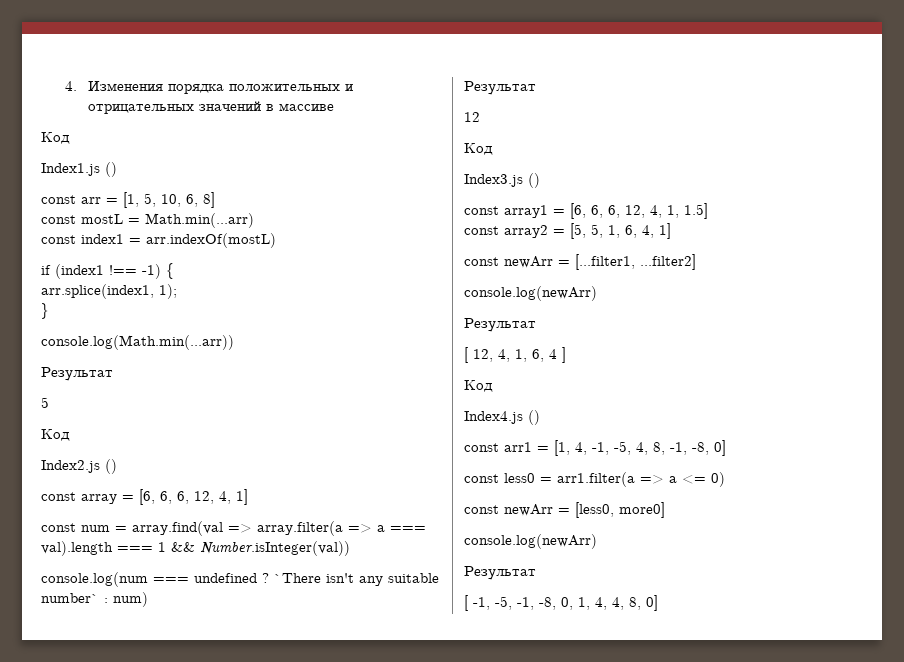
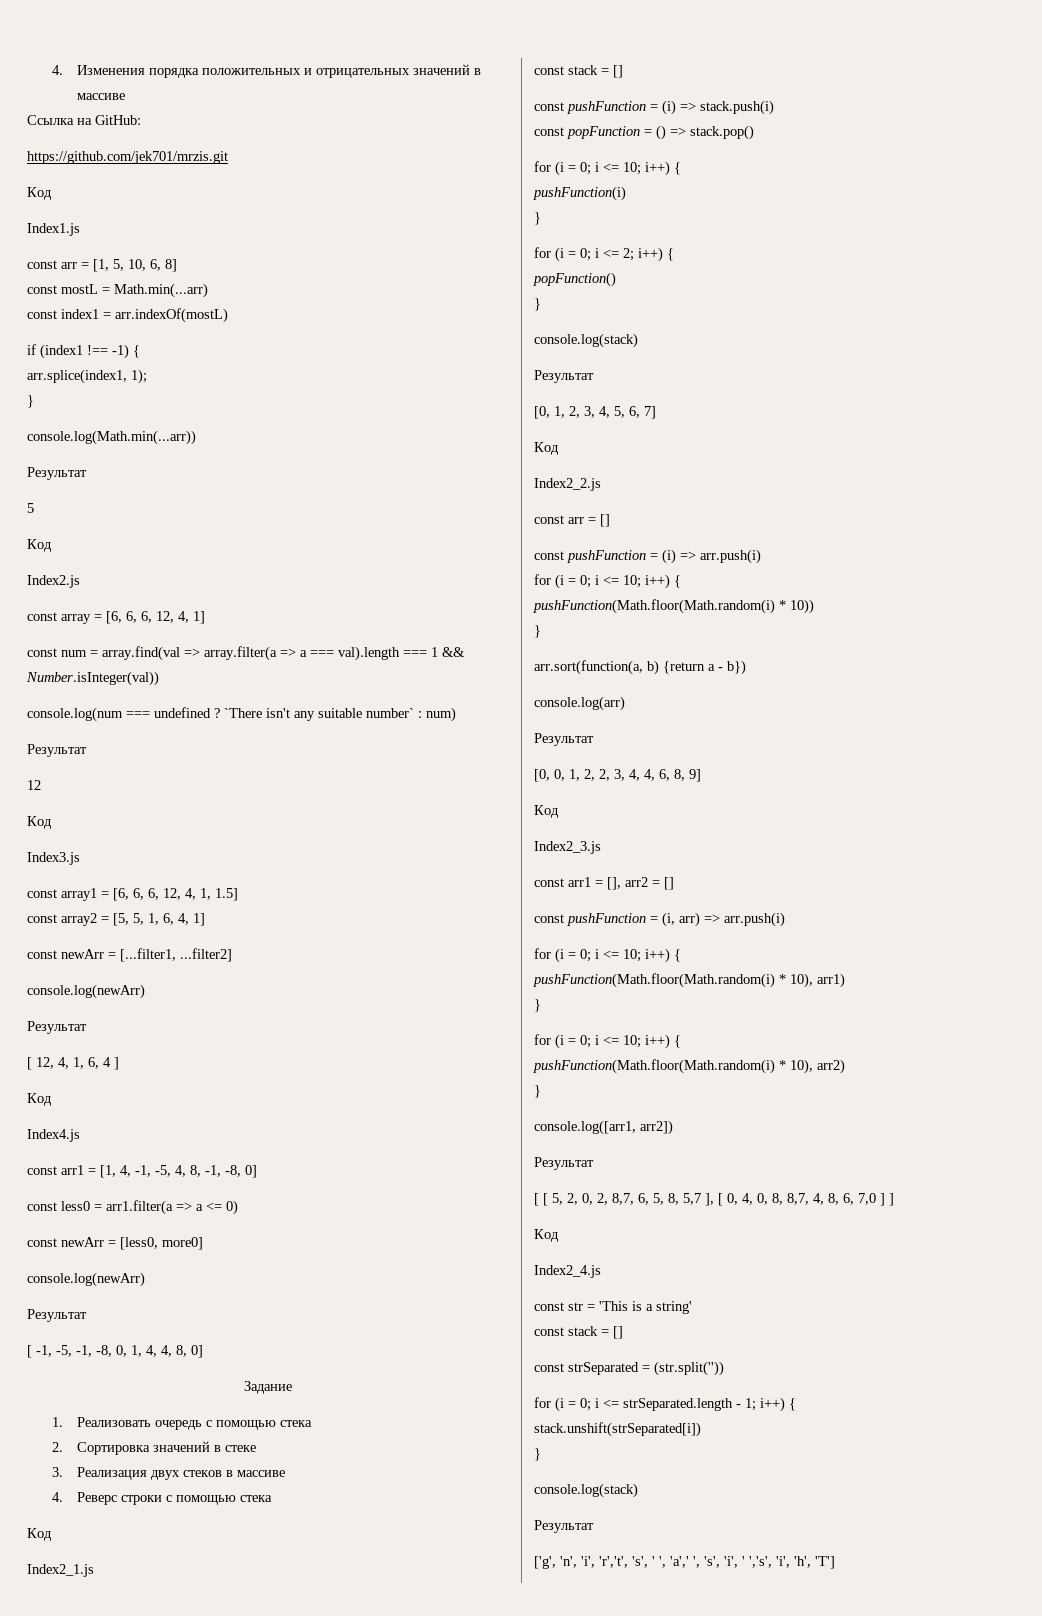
(335, 107) none -> [27,115,141,125] [27,151,228,164] // Ссылка на GitHub: // https://github.com/jek701/mrzis.git
[105,162,117,177] () -> (80, 229) none
[105,459,117,474] () -> (80, 581) none
[528,173,540,188] () -> (80, 858) none
[528,410,540,425] () -> (80, 1135) none
(658, 603) none -> [243,1381,292,1394] [52,1417,313,1430] [52,1441,257,1455] [52,1467,286,1480] [52,1492,273,1505] [27,1528,52,1541] [27,1564,94,1577] [534,65,623,78] [534,100,774,115] [534,125,754,140] [534,161,681,176] [533,186,626,201] [534,212,541,225] [534,247,674,262] [533,272,616,287] [534,298,541,311] [534,333,638,348] [534,370,594,383] [534,406,656,419] [534,442,559,455] [534,478,601,491] [534,514,610,527] [534,549,761,564] [534,574,681,589] [533,599,814,614] [534,625,541,638] [534,660,746,675] [534,696,625,711] [534,733,594,746] [534,769,701,782] [534,805,559,818] [534,841,601,854] [534,877,674,890] [534,912,785,927] [534,948,681,963] [533,973,845,988] [534,999,541,1012] [534,1034,681,1049] [533,1059,845,1074] [534,1085,541,1098] [534,1120,673,1135] [534,1157,594,1170] [534,1193,894,1206] [534,1229,559,1242] [534,1265,601,1278] [534,1301,692,1314] [534,1326,623,1339] [534,1361,724,1376] [534,1397,796,1412] [534,1422,701,1437] [534,1448,541,1461] [534,1483,638,1498] [534,1520,594,1533] [534,1556,835,1569] // Задание // 1. Реализовать очередь с помощью стека // 2. Сортировка значений в стеке // 3. Реализация двух стеков в массиве // 4. Реверс строки с помощью стека // Код // Index2_1.js // const stack = [] // const pushFunction = (i) => stack.push(i) // const popFunction = () => stack.pop() // for (i = 0; i <= 10; i++) { // pushFunction(i) // } // for (i = 0; i <= 2; i++) { // popFunction() // } // console.log(stack) // Результат // [0, 1, 2, 3, 4, 5, 6, 7] // Код // Index2_2.js // const arr = [] // const pushFunction = (i) => arr.push(i) // for (i = 0; i <= 10; i++) { // pushFunction(Math.floor(Math.random(i) * 10)) // } // arr.sort(function(a, b) {return a - b}) // console.log(arr) // Результат // [0, 0, 1, 2, 2, 3, 4, 4, 6, 8, 9] // Код // Index2_3.js // const arr1 = [], arr2 = [] // const pushFunction = (i, arr) => arr.push(i) // for (i = 0; i <= 10; i++) { // pushFunction(Math.floor(Math.random(i) * 10), arr1) // } // for (i = 0; i <= 10; i++) { // pushFunction(Math.floor(Math.random(i) * 10), arr2) // } // console.log([arr1, arr2]) // Результат // [ [ 5, 2, 0, 2, 8,7, 6, 5, 8, 5,7 ], [ 0, 4, 0, 8, 8,7, 4, 8, 6, 7,0 ] ] // Код // Index2_4.js // const str = 'This is a string' // const stack = [] // const strSeparated = (str.split('')) // for (i = 0; i <= strSeparated.length - 1; i++) { // stack.unshift(strSeparated[i]) // } // console.log(stack) // Результат // ['g', 'n', 'i', 'r','t', 's', ' ', 'a',' ', 's', 'i', ' ','s', 'i', 'h', 'T']

